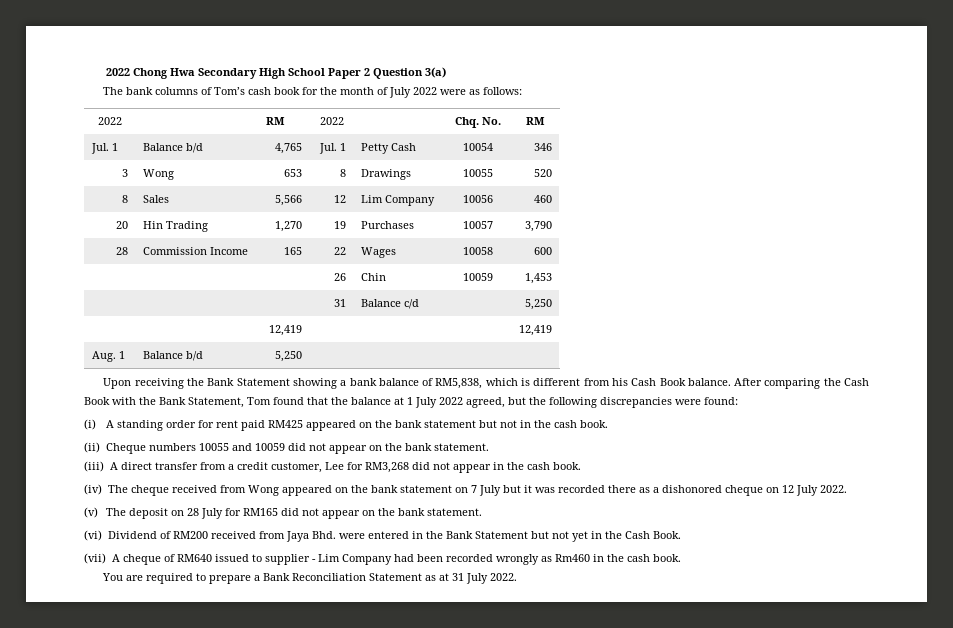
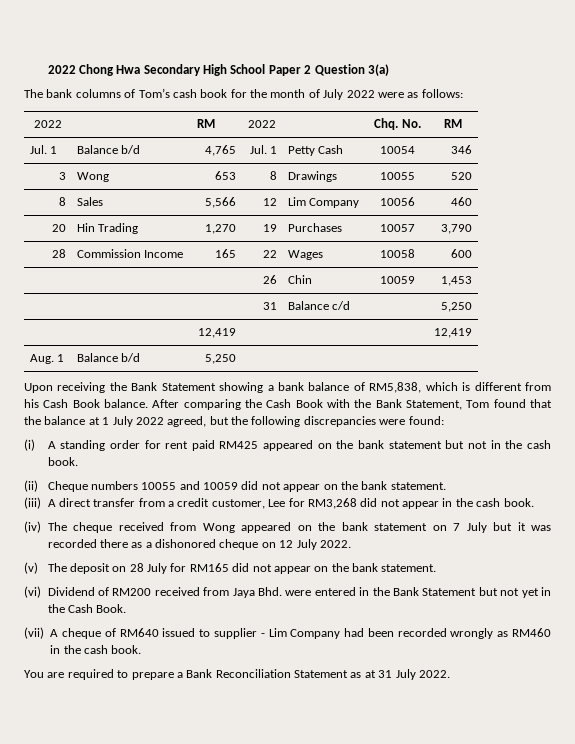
[554,554,590,562] Rm460 -> [512,628,552,637] RM460

